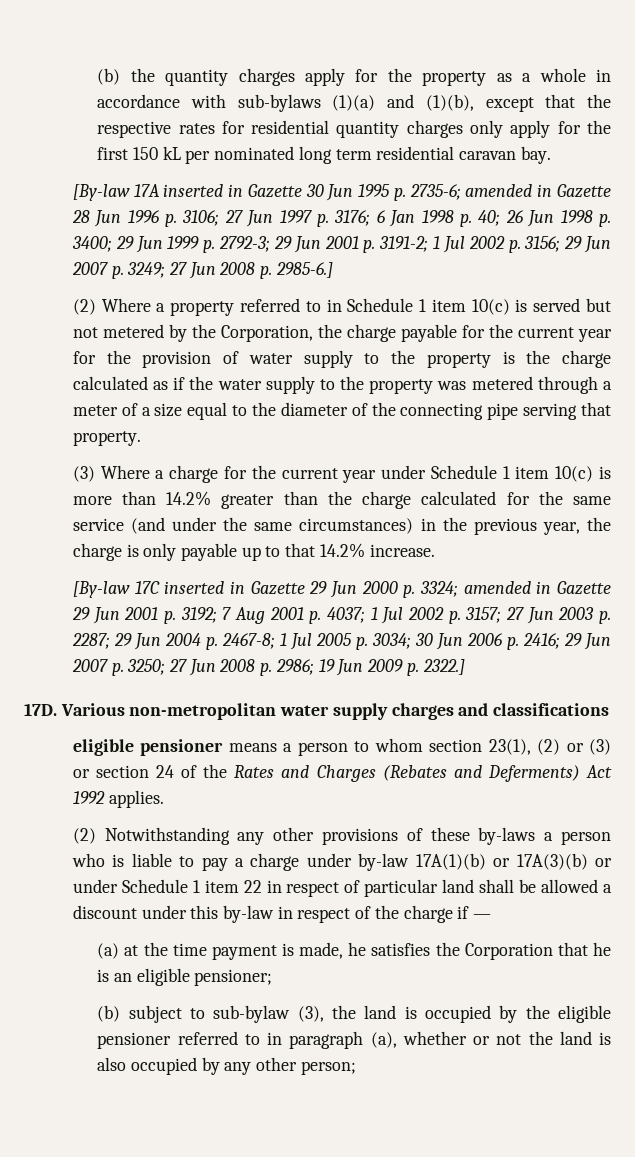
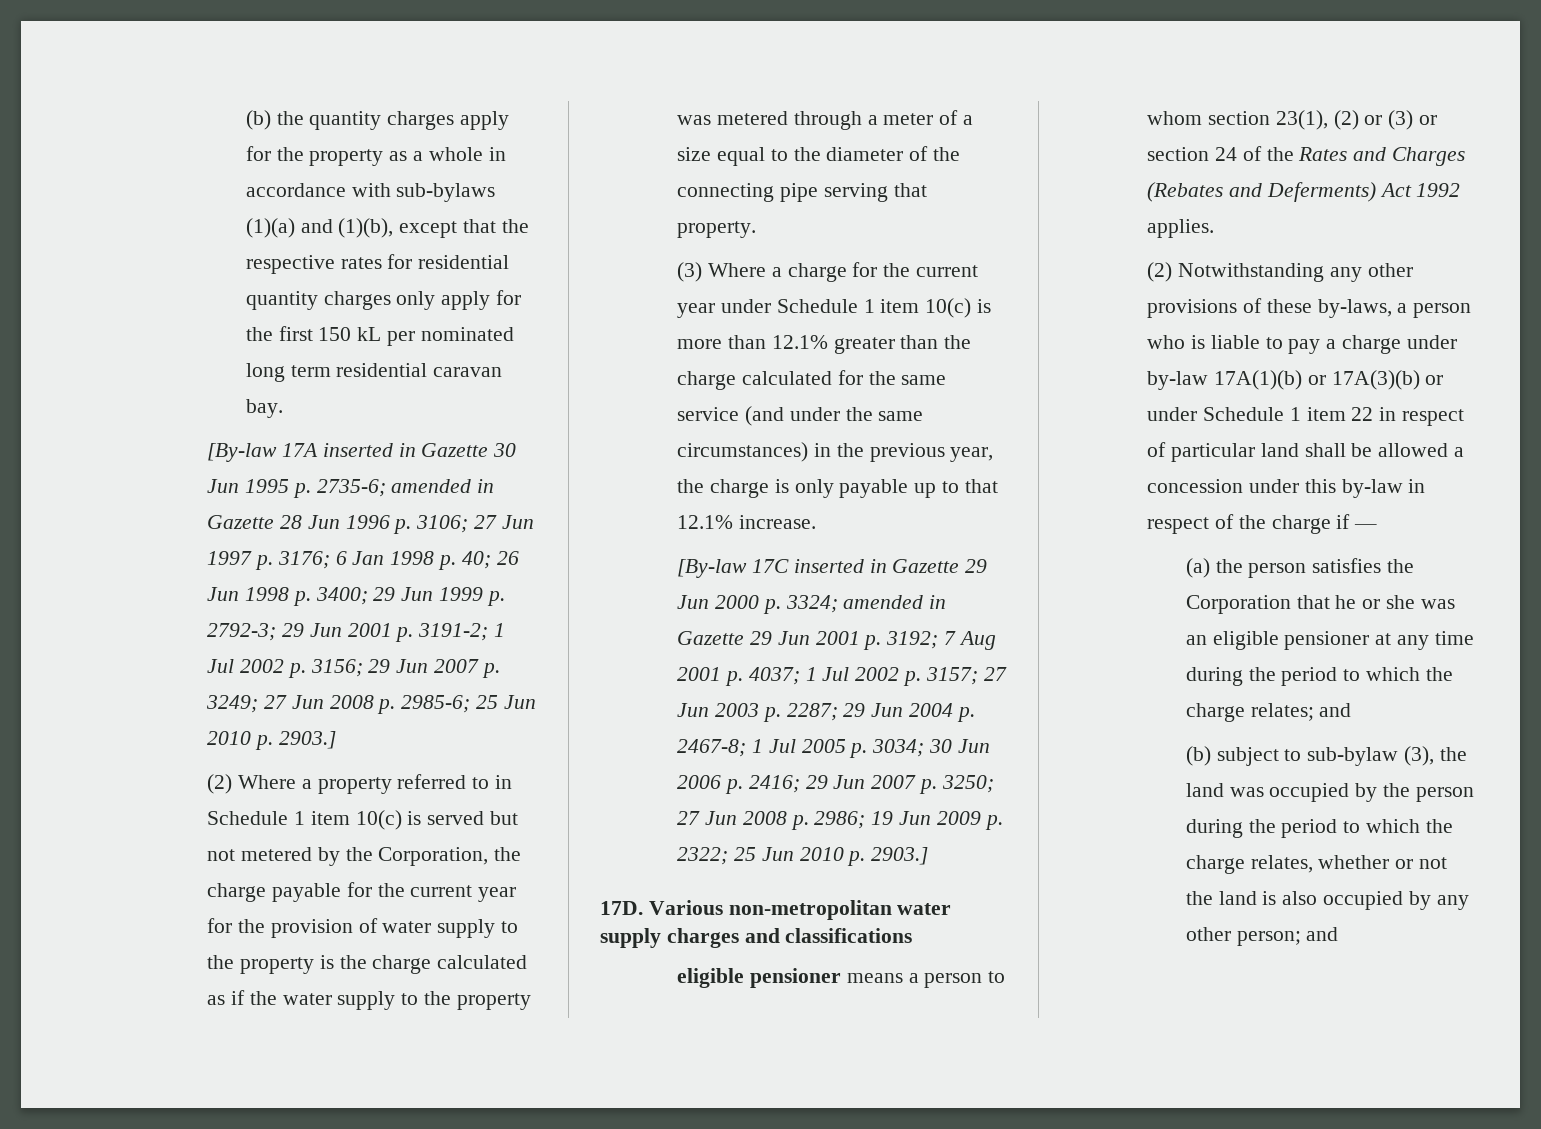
[275,262,333,278] 2985-6.] -> [401,695,536,713] [207,731,336,750] 2985-6; 25 Jun 2010 p. 2903.]
[166,491,212,506] 14.2% -> [771,335,828,349] 12.1%
[319,543,365,558] 14.2% -> [677,515,734,529] 12.1%
[422,659,465,675] 2322.] -> [677,847,929,866] 2322; 25 Jun 2010 p. 2903.]
[478,827,536,845] by-laws -> [1317,299,1392,318] by-laws,
[72,905,137,919] discount -> [1147,479,1244,493] concession
[124,942,367,960] at the time payment is made, he -> [1215,559,1307,578] the person
[97,968,273,986] is an eligible pensioner; -> [1362,595,1455,609] [1185,631,1474,650] [1185,667,1453,686] [1185,703,1352,722] or she was an eligible pensioner at any time during the period to which the charge relates; and
[404,1006,417,1019] is -> [1229,787,1264,797] was
[557,1005,611,1023] [97,1031,397,1049] eligible pensioner referred to in paragraph (a), -> [1415,787,1474,802] [1185,819,1453,838] [1185,855,1313,874] person during the period to which the charge relates,
(356, 1068) none -> [1306,927,1339,941] and

